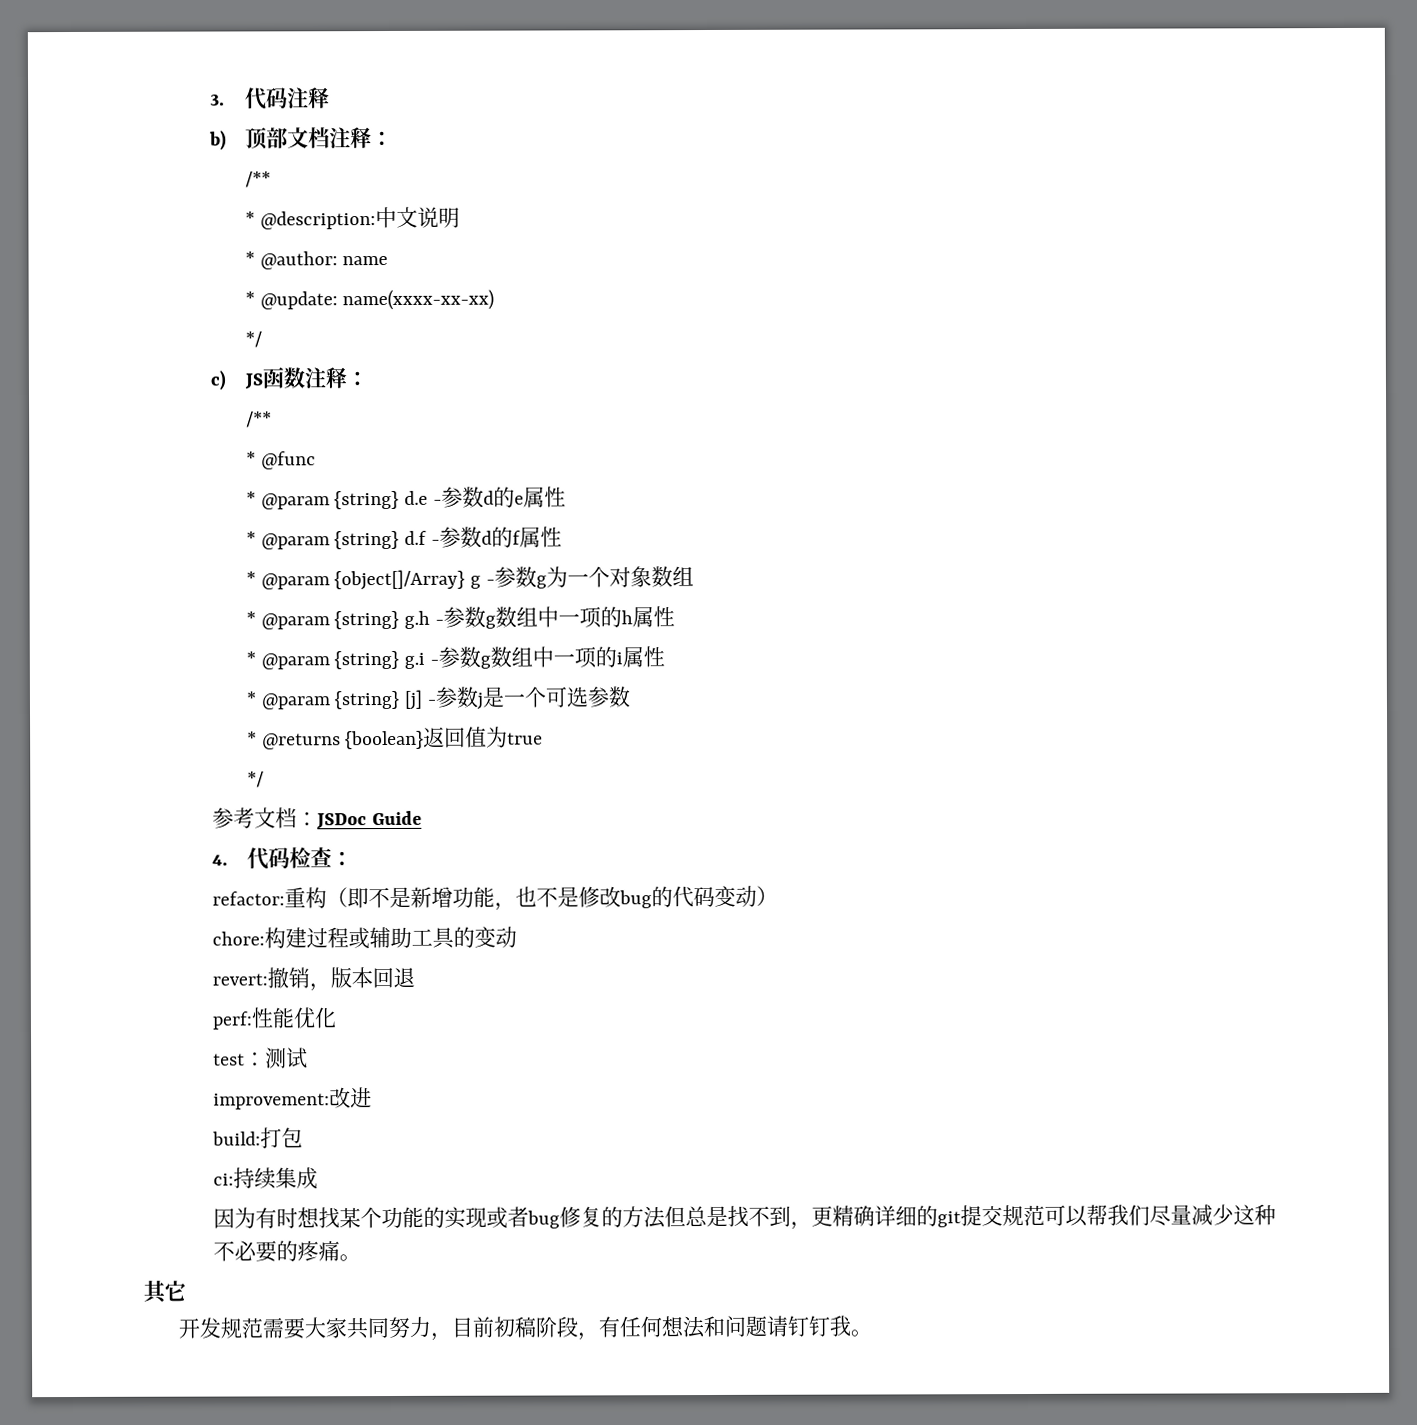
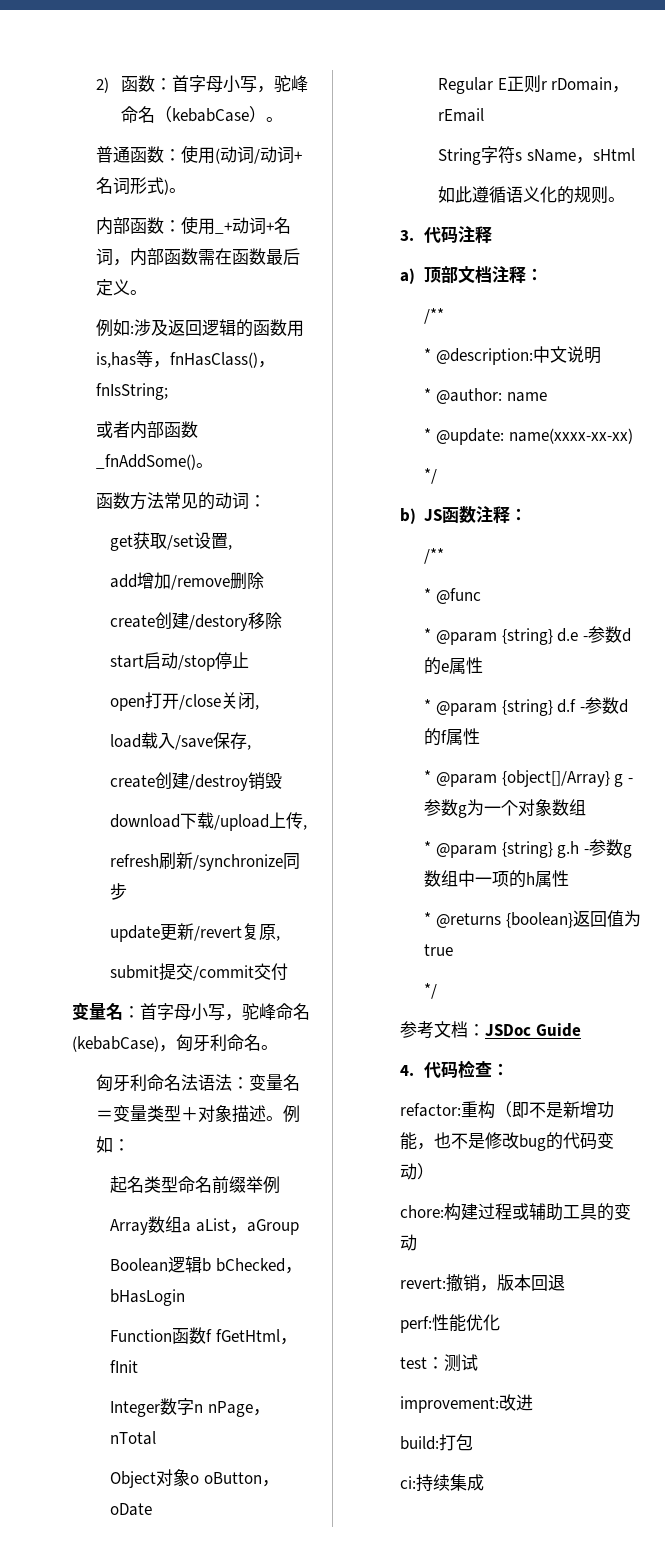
(209, 100) none -> [96,75,308,93] [120,106,283,123] [96,145,303,164] [96,177,187,195] [96,216,292,235] [96,248,301,266] [96,279,148,296] [96,319,305,337] [96,350,276,368] [96,383,169,400] [96,421,199,439] [96,454,214,470] [96,492,267,510] [110,532,232,551] [110,572,264,590] [110,612,282,631] [110,652,249,671] [110,692,259,711] [110,732,251,750] [110,772,282,791] [110,812,307,831] [110,852,300,871] [110,883,127,900] [110,923,280,942] [110,963,288,981] [71,1002,310,1021] [71,1034,278,1052] [96,1074,301,1092] [96,1105,301,1123] [96,1136,131,1153] [110,1176,280,1194] [110,1216,299,1235] [110,1256,302,1274] [110,1289,185,1306] [110,1327,297,1345] [110,1360,138,1373] [110,1398,270,1417] [110,1431,156,1445] [110,1469,279,1488] [110,1503,152,1516] [438,75,630,94] [438,108,484,122] [438,146,635,165] [438,186,625,204] 2)函数：首字母小写，驼峰命名（kebabCase）。 // 普通函数：使用(动词/动词+名词形式)。 // 内部函数：使用_+动词+名词，内部函数需在函数最后定义。 // 例如:涉及返回逻辑的函数用is,has等，fnHasClass()，fnIsString; // 或者内部函数_fnAddSome()。 // 函数方法常见的动词： // get获取/set设置, // add增加/remove删除 // create创建/destory移除 // start启动/stop停止 // open打开/close关闭, // load载入/save保存, // create创建/destroy销毁 // download下载/upload上传, // refresh刷新/synchronize同步 // update更新/revert复原, // submit提交/commit交付 // 变量名：首字母小写，驼峰命名(kebabCase)，匈牙利命名。 // 匈牙利命名法语法：变量名＝变量类型＋对象描述。例如： // 起名类型命名前缀举例 // Array数组a aList，aGroup // Boolean逻辑b bChecked，bHasLogin // Function函数f fGetHtml，fInit // Integer数字n nPage，nTotal // Object对象o oButton，oDate // Regular E正则r rDomain，rEmail // String字符s sName，sHtml // 如此遵循语义化的规则。 //
[208,130,227,151] b) -> [399,268,415,284] a)
[209,370,226,391] c) -> [399,508,416,524] b)
[245,646,665,670] [245,686,630,710] // * @param {string} g.i -参数g数组中一项的i属性 // * @param {string} [j] -参数j是一个可选参数 -> (570, 878) none
[212,1204,1276,1230] [212,1240,361,1263] [143,1280,186,1304] [178,1315,873,1341] // 因为有时想找某个功能的实现或者bug修复的方法但总是找不到，更精确详细的git提交规范可以帮我们尽量减少这种不必要的疼痛。 // 其它 // 开发规范需要大家共同努力，目前初稿阶段，有任何想法和问题请钉钉我。 -> (484, 1482) none

